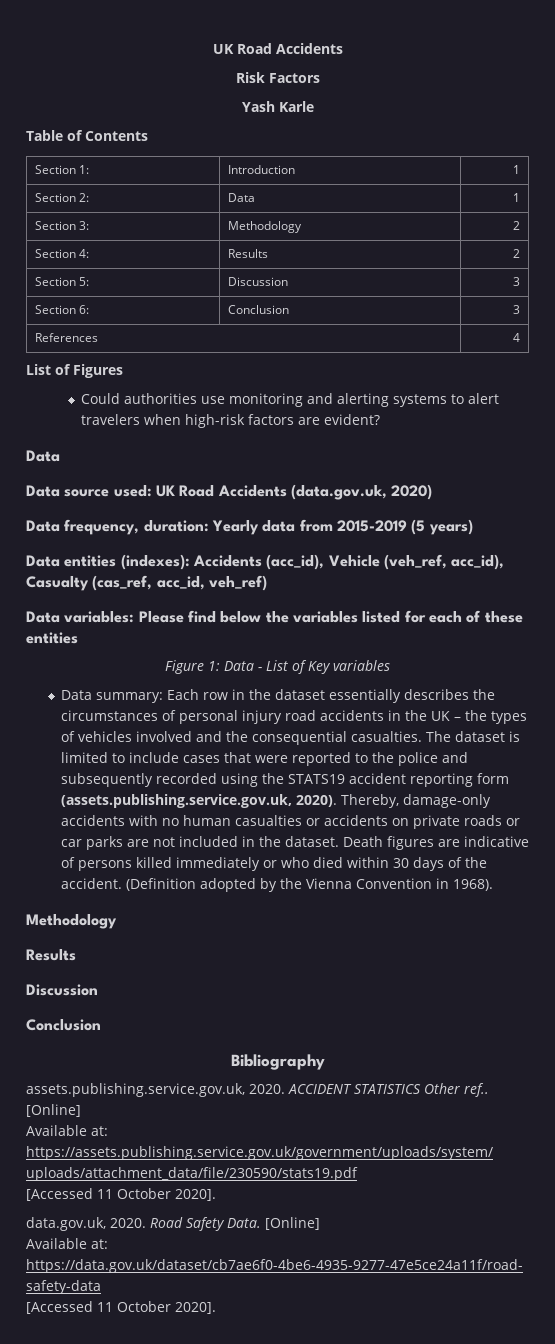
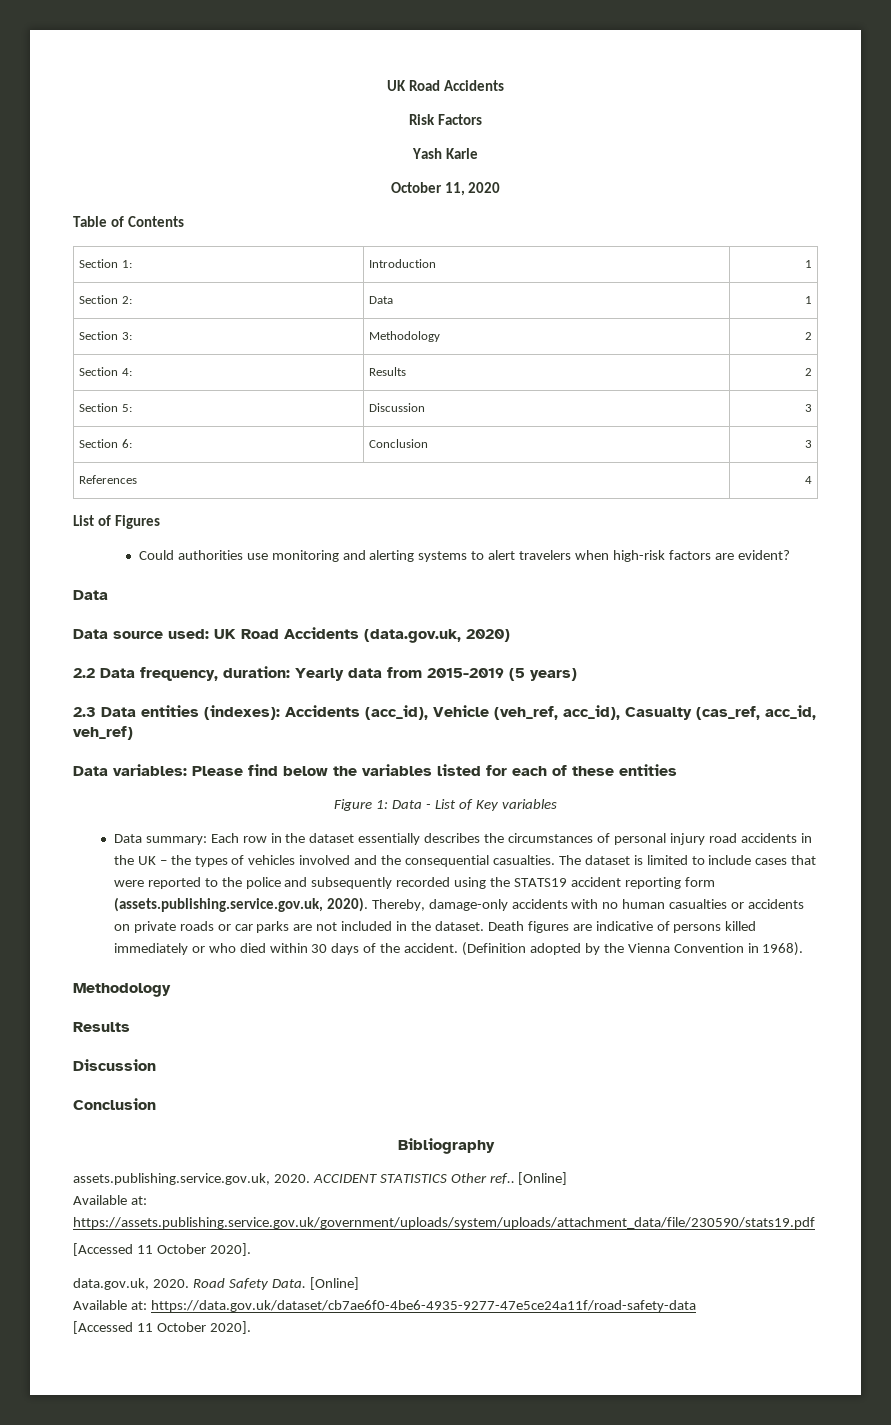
(314, 106) none -> [390,182,501,196] // October 11, 2020
(433, 492) none -> [73,668,95,678] 2.2
(473, 527) none -> [73,707,96,717] 2.3

